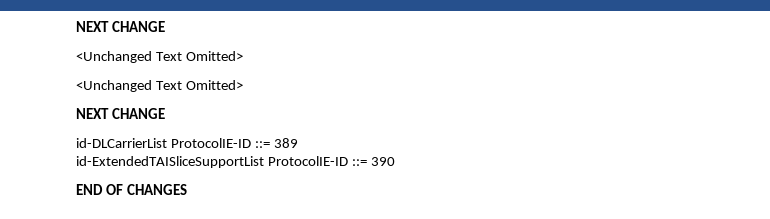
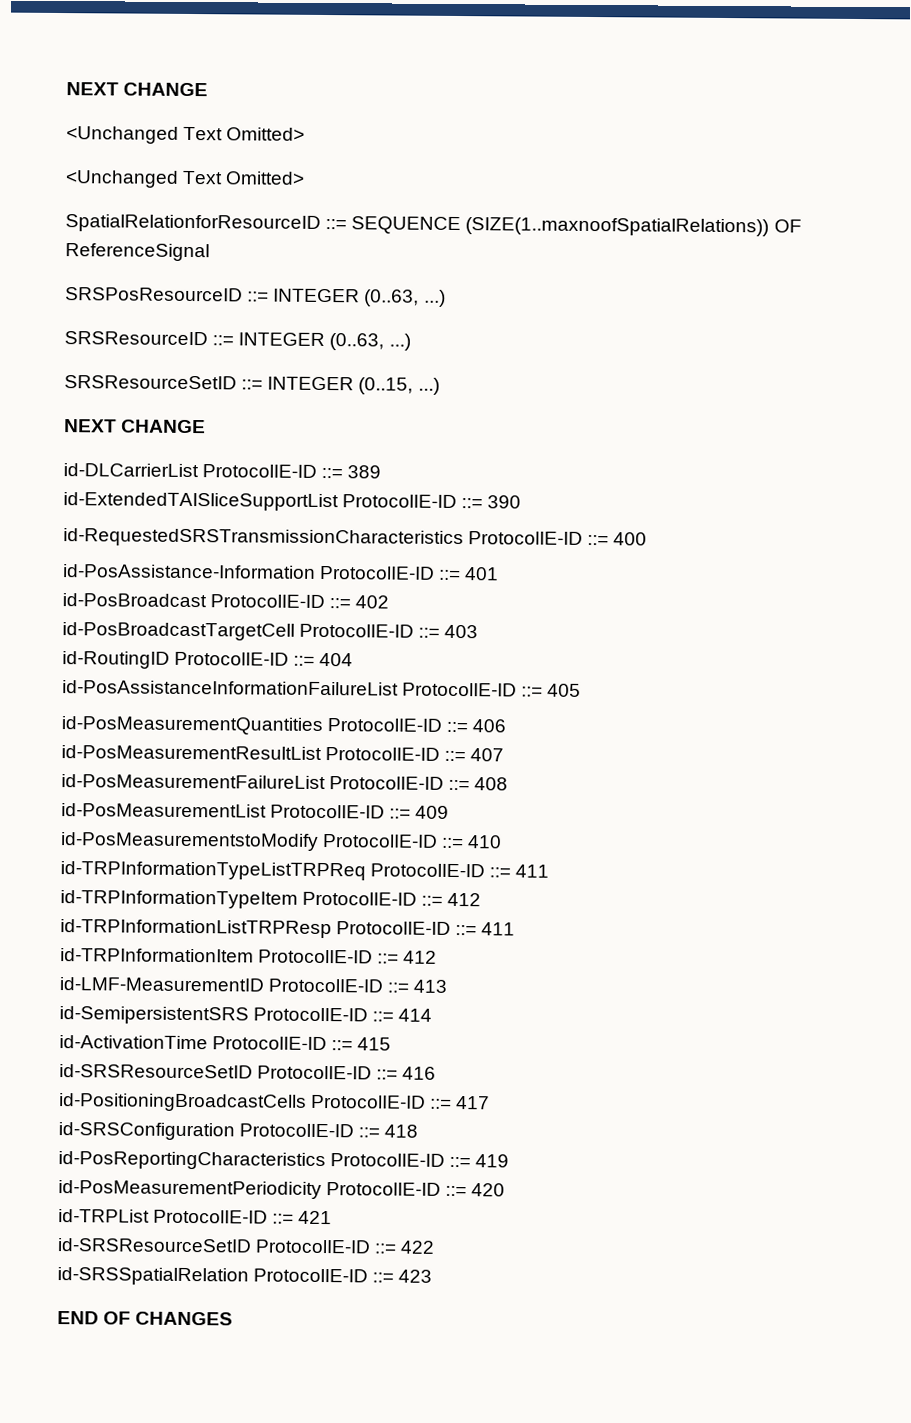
(243, 85) none -> [65,214,802,237] [65,243,210,262] [65,287,446,307] [64,331,411,351] [64,375,440,395] // SpatialRelationforResourceID ::= SEQUENCE (SIZE(1..maxnoofSpatialRelations)) OF ReferenceSignal // SRSPosResourceID ::= INTEGER (0..63, ...) // SRSResourceID ::= INTEGER (0..63, ...) // SRSResourceSetID ::= INTEGER (0..15, ...)
(395, 161) none -> [63,528,648,549] [62,564,500,581] [62,593,390,609] [62,622,479,641] [62,651,354,669] [62,680,582,697] [61,716,507,736] [61,745,505,762] [61,774,509,791] [61,803,450,819] [60,832,503,851] [60,861,550,881] [60,890,482,909] [60,919,516,939] [60,948,438,964] [59,977,448,993] [59,1006,433,1025] [59,1035,392,1051] [59,1064,437,1080] [58,1093,491,1112] [58,1122,419,1141] [58,1151,510,1171] [58,1180,506,1200] [58,1209,333,1225] [57,1238,436,1254] [57,1267,433,1286] // id-RequestedSRSTransmissionCharacteristics ProtocolIE-ID ::= 400 // id-PosAssistance-Information ProtocolIE-ID ::= 401 // id-PosBroadcast ProtocolIE-ID ::= 402 // id-PosBroadcastTargetCell ProtocolIE-ID ::= 403 // id-RoutingID ProtocolIE-ID ::= 404 // id-PosAssistanceInformationFailureList ProtocolIE-ID ::= 405 // id-PosMeasurementQuantities ProtocolIE-ID ::= 406 // id-PosMeasurementResultList ProtocolIE-ID ::= 407 // id-PosMeasurementFailureList ProtocolIE-ID ::= 408 // id-PosMeasurementList ProtocolIE-ID ::= 409 // id-PosMeasurementstoModify ProtocolIE-ID ::= 410 // id-TRPInformationTypeListTRPReq ProtocolIE-ID ::= 411 // id-TRPInformationTypeItem ProtocolIE-ID ::= 412 // id-TRPInformationListTRPResp ProtocolIE-ID ::= 411 // id-TRPInformationItem ProtocolIE-ID ::= 412 // id-LMF-MeasurementID ProtocolIE-ID ::= 413 // id-SemipersistentSRS ProtocolIE-ID ::= 414 // id-ActivationTime ProtocolIE-ID ::= 415 // id-SRSResourceSetID ProtocolIE-ID ::= 416 // id-PositioningBroadcastCells ProtocolIE-ID ::= 417 // id-SRSConfiguration ProtocolIE-ID ::= 418 // id-PosReportingCharacteristics ProtocolIE-ID ::= 419 // id-PosMeasurementPeriodicity ProtocolIE-ID ::= 420 // id-TRPList ProtocolIE-ID ::= 421 // id-SRSResourceSetID ProtocolIE-ID ::= 422 // id-SRSSpatialRelation ProtocolIE-ID ::= 423

